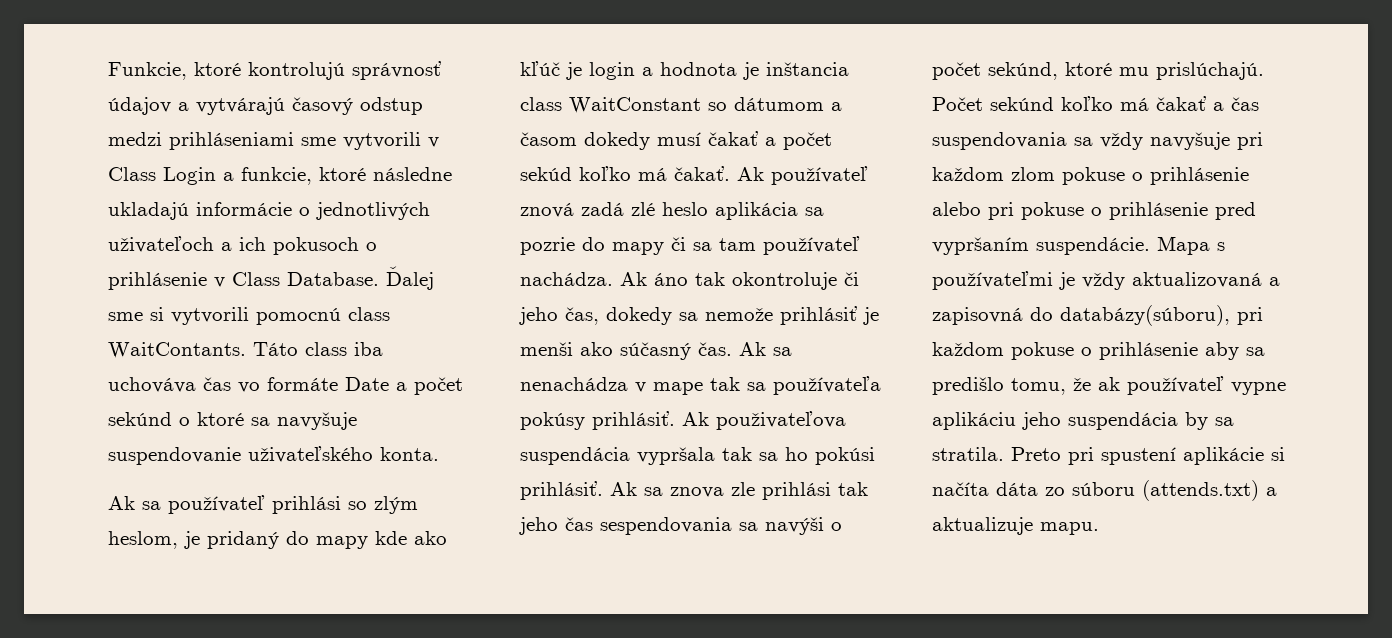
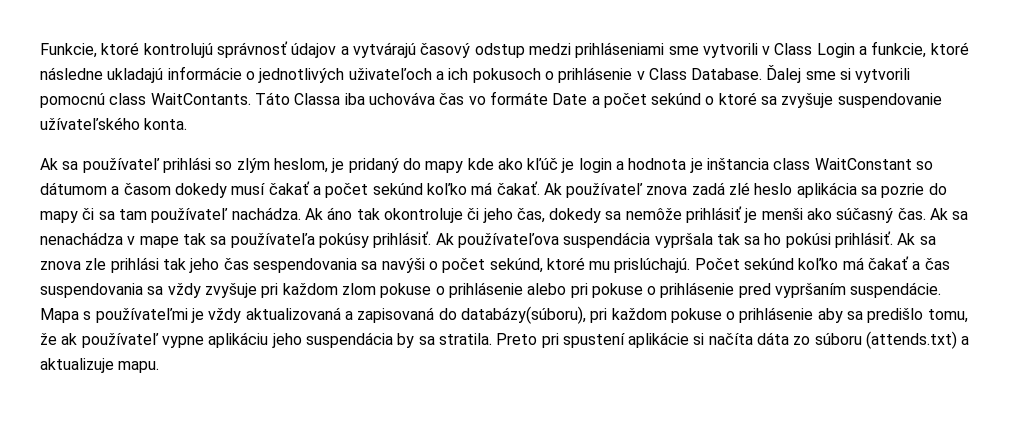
[305,342,347,356] class -> [294,93,341,105] Classa
[277,412,357,430] [108,446,373,465] navyšuje suspendovanie uživateľského -> [781,93,942,108] [40,117,140,130] zvyšuje suspendovanie užívateľského
[520,167,572,181] sekúd -> [372,183,423,195] sekúnd
[520,203,574,218] znová -> [646,186,688,195] znova
[705,308,773,321] nemože -> [625,208,682,220] nemôže
[716,411,846,430] použivateľova -> [457,233,559,248] používateľova
[1150,132,1230,150] navyšuje -> [204,283,257,298] zvyšuje
[932,307,1023,325] zapisovná -> [357,307,435,323] zapisovaná

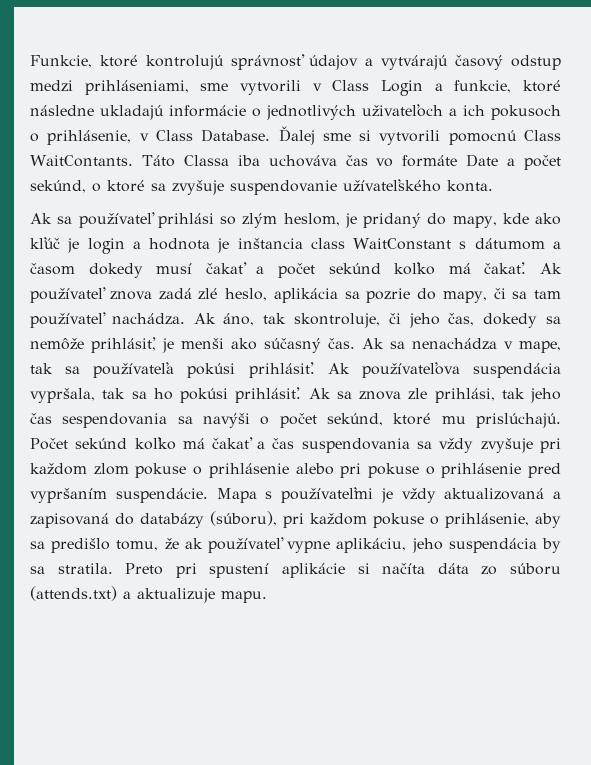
[575,42,665,58] prihláseniami -> [84,80,189,95] prihláseniami,
[558,67,633,83] prihlásenie -> [47,130,132,145] prihlásenie,
[109,93,147,105] class -> [524,130,561,141] Class
[651,93,702,105] sekúnd -> [30,180,86,193] sekúnd,
[425,161,464,173] mapy -> [452,216,497,228] mapy,
[916,161,934,170] so -> [459,241,467,249] s
[754,183,793,195] heslo -> [225,288,268,301] heslo,
[40,211,78,223] mapy -> [442,291,487,303] mapy,
[327,207,463,223] áno tak okontroluje -> [223,313,381,328] áno, tak skontroluje,
[686,206,743,223] prihlásiť -> [91,337,156,353] prihlásiť,
[139,236,179,248] mape -> [519,341,561,353] mape,
[318,233,369,248] pokúsy -> [187,363,236,378] pokúsi
[654,233,713,248] vypršala -> [30,388,95,403] vypršala,
[110,257,159,273] prihlási -> [434,388,495,403] prihlási,
[460,306,586,324] databázy(súboru), -> [140,511,277,528] databázy (súboru),
[739,307,814,323] prihlásenie -> [445,513,529,528] prihlásenie,
[208,332,269,348] aplikáciu -> [336,538,407,553] aplikáciu,

